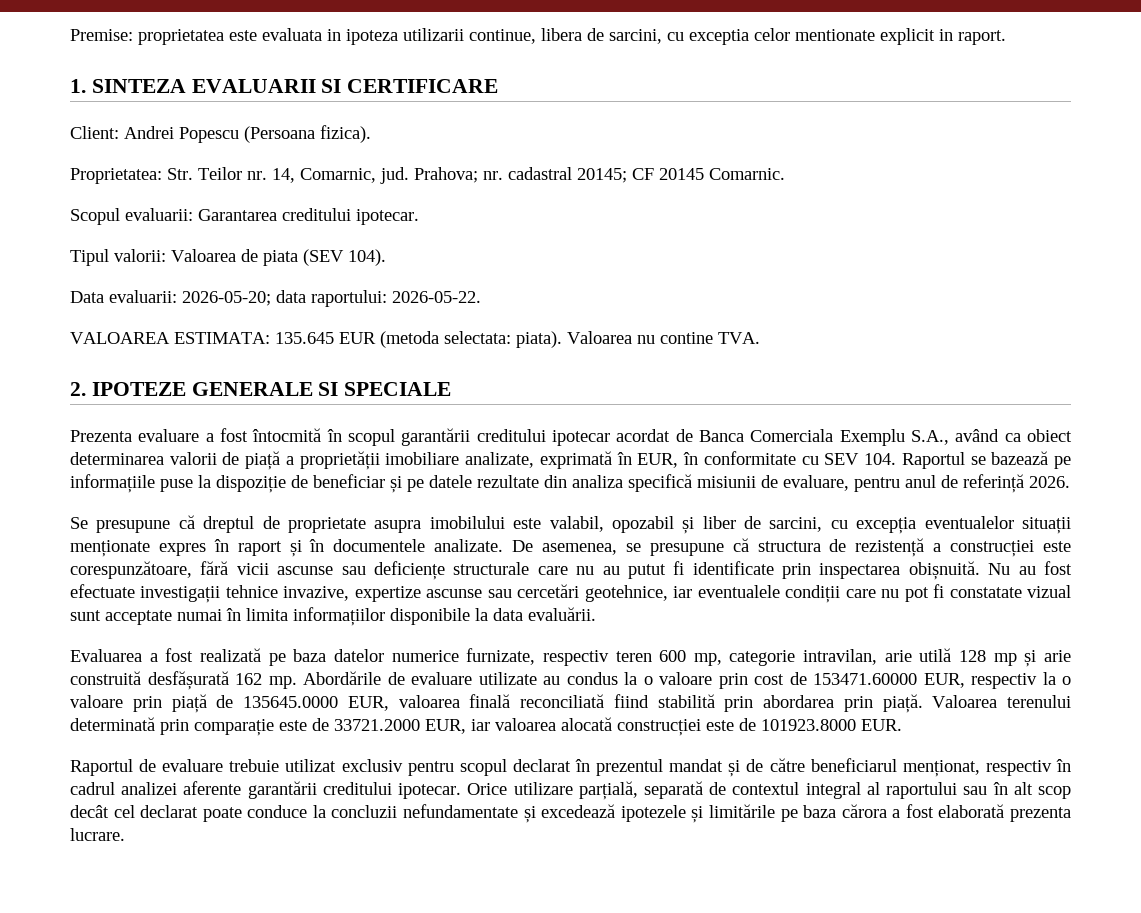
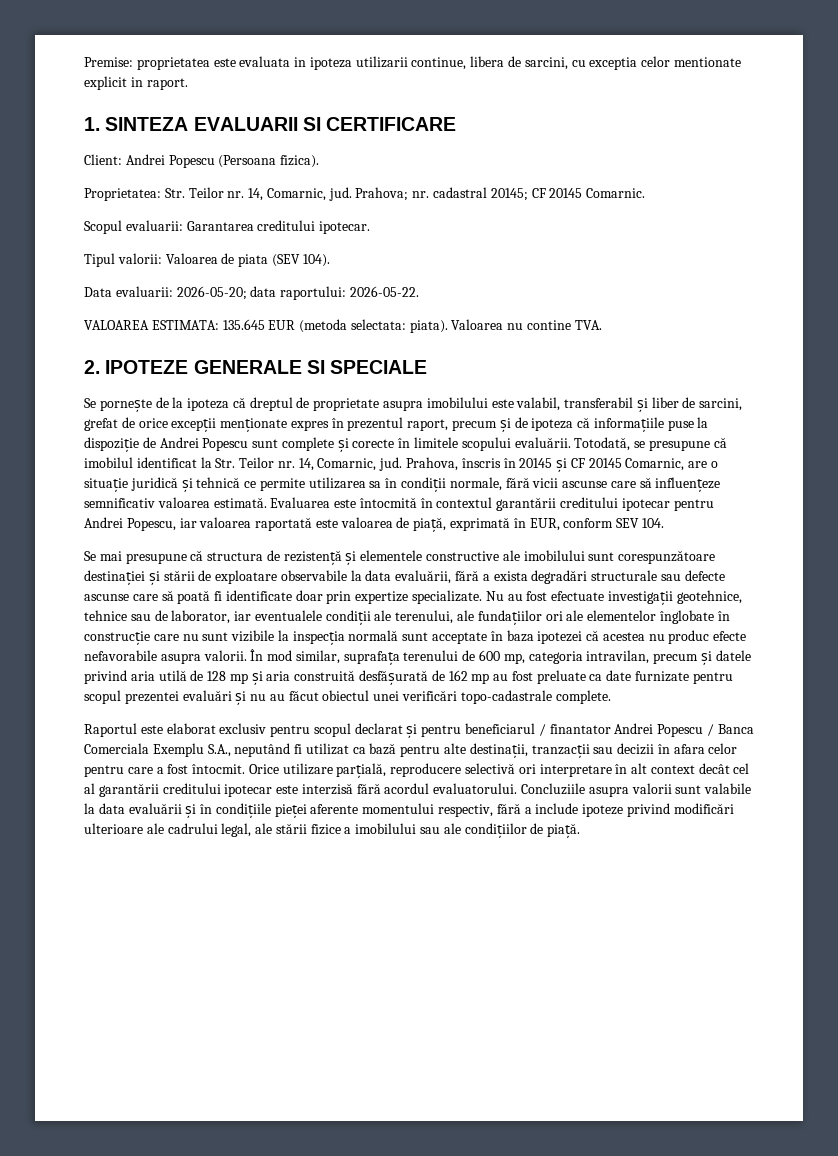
[70,428,1073,446] [70,451,1071,470] [70,474,1070,493] [70,517,171,533] Prezenta evaluare a fost întocmită în scopul garantării creditului ipotecar acordat de Banca Comerciala Exemplu S.A., având ca obiect determinarea valorii de piață a proprietății imobiliare analizate, exprimată în EUR, în conformitate cu SEV 104. Raportul se bazează pe informațiile puse la dispoziție de beneficiar și pe datele rezultate din analiza specifică misiunii de evaluare, pentru anul de referință 2026. // Se presupune -> [84,397,230,412] Se pornește de la ipoteza
[611,516,674,533] opozabil -> [564,397,634,408] transferabil
[830,516,1072,534] [70,538,1072,557] [70,561,980,580] cu excepția eventualelor situații menționate expres în raport și în documentele analizate. De asemenea, se presupune că structura de rezistență a construcției este corespunzătoare, fără vicii ascunse sau deficiențe structurale care nu au putut fi identificate prin inspectarea obișnuită. -> [84,417,709,432] [84,437,727,452] [84,457,719,472] [84,477,721,492] [84,497,714,511] [84,517,664,532] [84,550,716,565] [84,570,725,585] [84,590,483,604] grefat de orice excepții menționate expres în prezentul raport, precum și de ipoteza că informațiile puse la dispoziție de Andrei Popescu sunt complete și corecte în limitele scopului evaluării. Totodată, se presupune că imobilul identificat la Str. Teilor nr. 14, Comarnic, jud. Prahova, înscris în 20145 și CF 20145 Comarnic, are o situație juridică și tehnică ce permite utilizarea sa în condiții normale, fără vicii ascunse care să influențeze semnificativ valoarea estimată. Evaluarea este întocmită în contextul garantării creditului ipotecar pentru Andrei Popescu, iar valoarea raportată este valoarea de piață, exprimată în EUR, conform SEV 104. // Se mai presupune că structura de rezistență și elementele constructive ale imobilului sunt corespunzătoare destinației și stării de exploatare observabile la data evaluării, fără a exista degradări structurale sau defecte ascunse care să poată fi identificate doar prin expertize specializate.
[225,584,1072,603] [70,607,596,626] [70,648,952,666] tehnice invazive, expertize ascunse sau cercetări geotehnice, iar eventualele condiții care nu pot fi constatate vizual sunt acceptate numai în limita informațiilor disponibile la data evaluării. // Evaluarea a fost realizată pe baza datelor numerice furnizate, respectiv teren 600 mp, categorie intravilan, arie utilă -> [676,590,742,604] [84,610,730,625] [84,630,747,645] [84,649,751,665] [84,670,204,684] geotehnice, tehnice sau de laborator, iar eventualele condiții ale terenului, ale fundațiilor ori ale elementelor înglobate în construcție care nu sunt vizibile la inspecția normală sunt acceptate în baza ipotezei că acestea nu produc efecte nefavorabile asupra valorii. În mod similar, suprafața terenului de 600 mp, categoria intravilan, precum și datele privind aria utilă de
[1043,650,1071,662] arie -> [266,671,291,681] aria
[235,671,1071,689] [70,694,1071,713] [70,717,902,736] [70,758,1071,777] [70,781,988,800] 162 mp. Abordările de evaluare utilizate au condus la o valoare prin cost de 153471.60000 EUR, respectiv la o valoare prin piață de 135645.0000 EUR, valoarea finală reconciliată fiind stabilită prin abordarea prin piață. Valoarea terenului determinată prin comparație este de 33721.2000 EUR, iar valoarea alocată construcției este de 101923.8000 EUR. // Raportul de evaluare trebuie utilizat exclusiv pentru scopul declarat în prezentul mandat și de către beneficiarul menționat, respectiv în cadrul analizei aferente garantării creditului ipotecar. Orice utilizare parțială, separată de contextul integral al raportului sau -> [431,670,733,684] [84,690,611,705] [84,723,754,738] [84,743,738,758] [84,763,612,778] de 162 mp au fost preluate ca date furnizate pentru scopul prezentei evaluări și nu au făcut obiectul unei verificări topo-cadastrale complete. // Raportul este elaborat exclusiv pentru scopul declarat și pentru beneficiarul / finantator Andrei Popescu / Banca Comerciala Exemplu S.A., neputând fi utilizat ca bază pentru alte destinații, tranzacții sau decizii în afara celor pentru care a fost întocmit. Orice utilizare parțială, reproducere selectivă ori interpretare
[1037,786,1071,799] scop -> [650,765,695,774] context
[140,804,1071,823] [70,828,125,841] declarat poate conduce la concluzii nefundamentate și excedează ipotezele și limitările pe baza cărora a fost elaborată prezenta lucrare. -> [84,783,752,797] [84,803,734,818] [84,823,581,838] al garantării creditului ipotecar este interzisă fără acordul evaluatorului. Concluziile asupra valorii sunt valabile la data evaluării și în condițiile pieței aferente momentului respectiv, fără a include ipoteze privind modificări ulterioare ale cadrului legal, ale stării fizice a imobilului sau ale condițiilor de piață.

